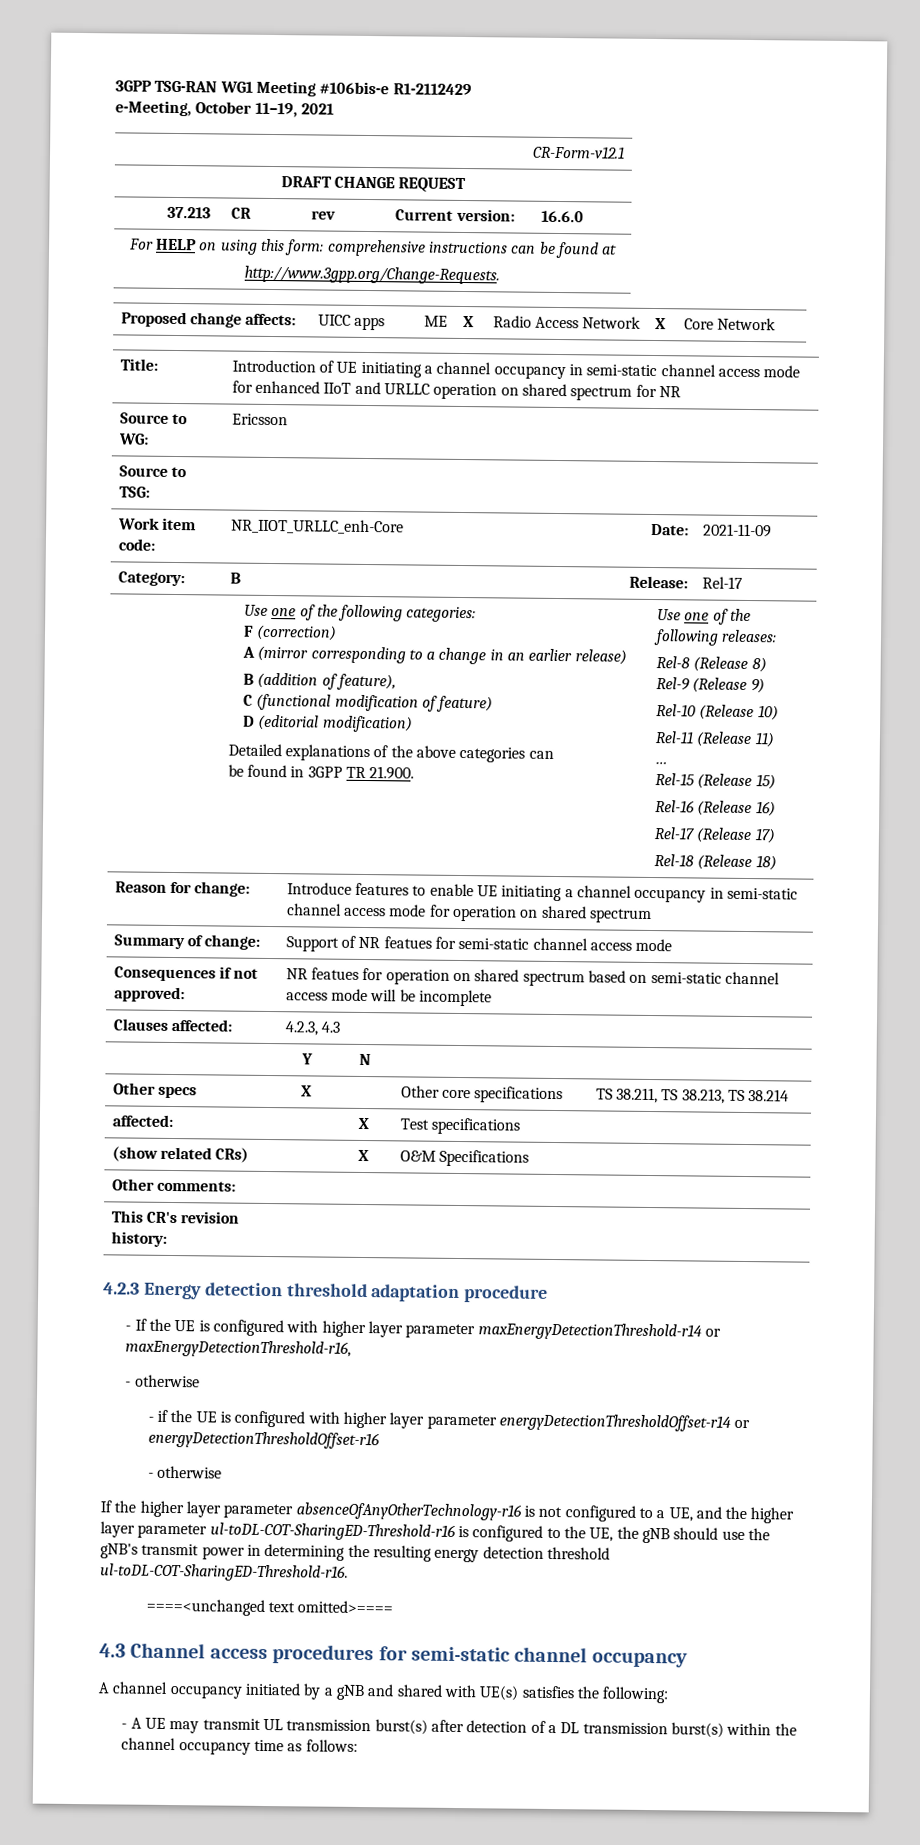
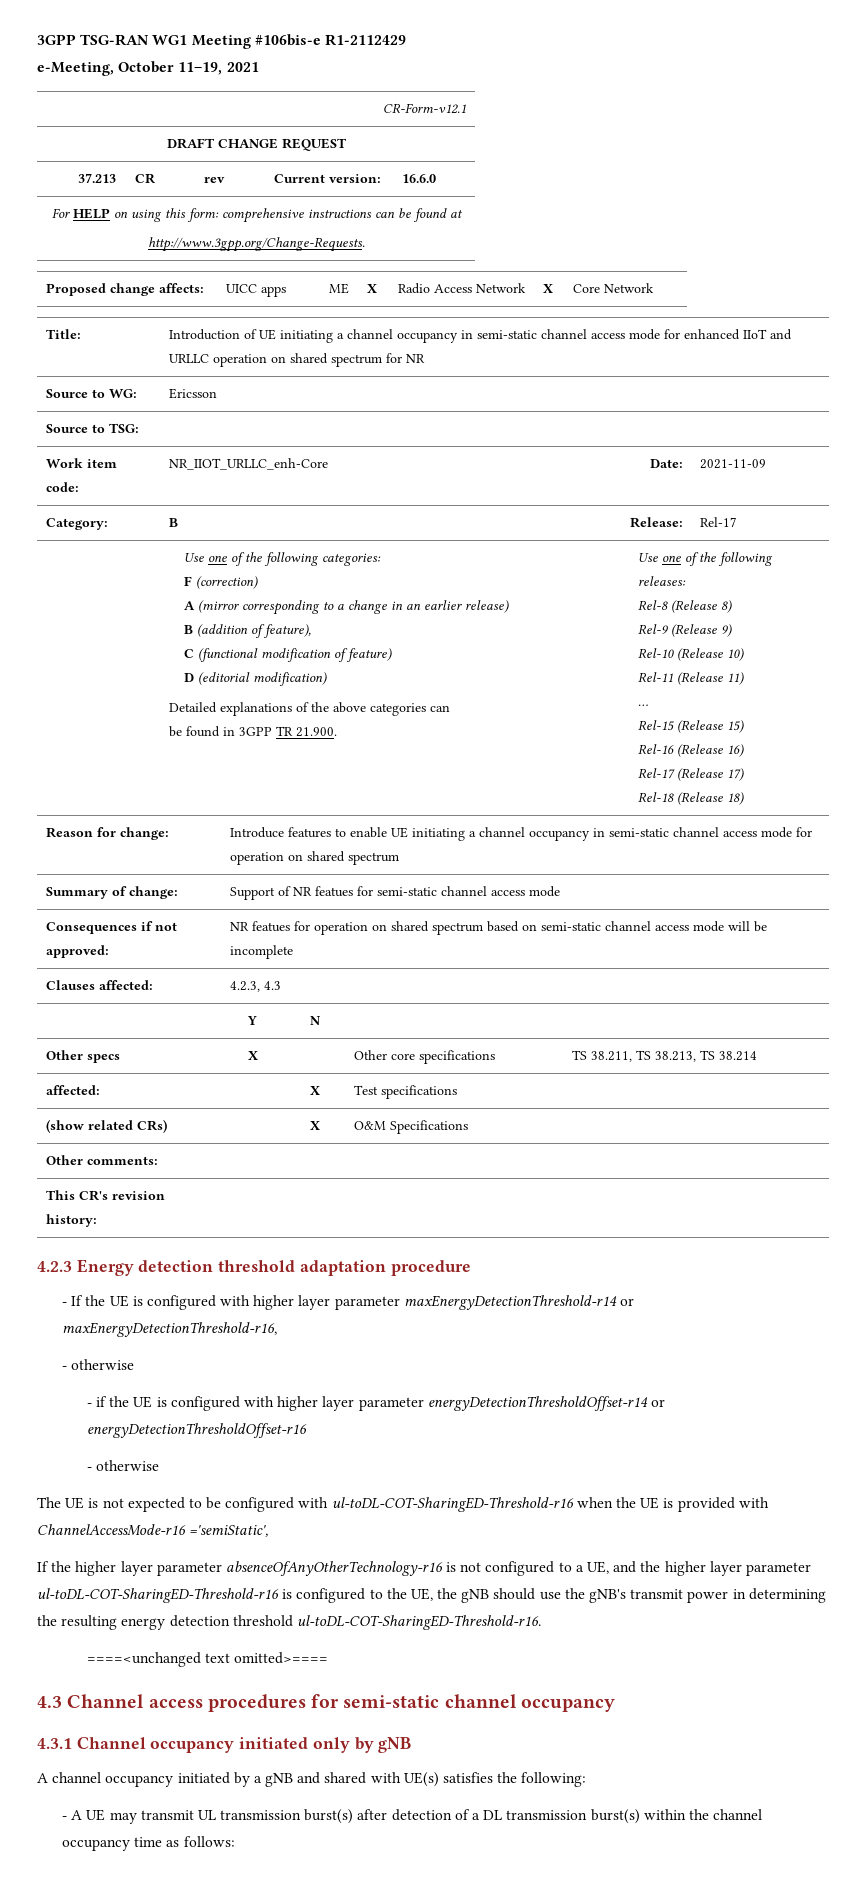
(223, 1472) none -> [37,1497,769,1512] [37,1524,269,1537] // The UE is not expected to be configured with ul-toDL-COT-SharingED-Threshold-r16 when the UE is provided with ChannelAccessMode-r16 ='semiStatic',
(688, 1660) none -> [37,1737,412,1753] // 4.3.1 Channel occupancy initiated only by gNB

